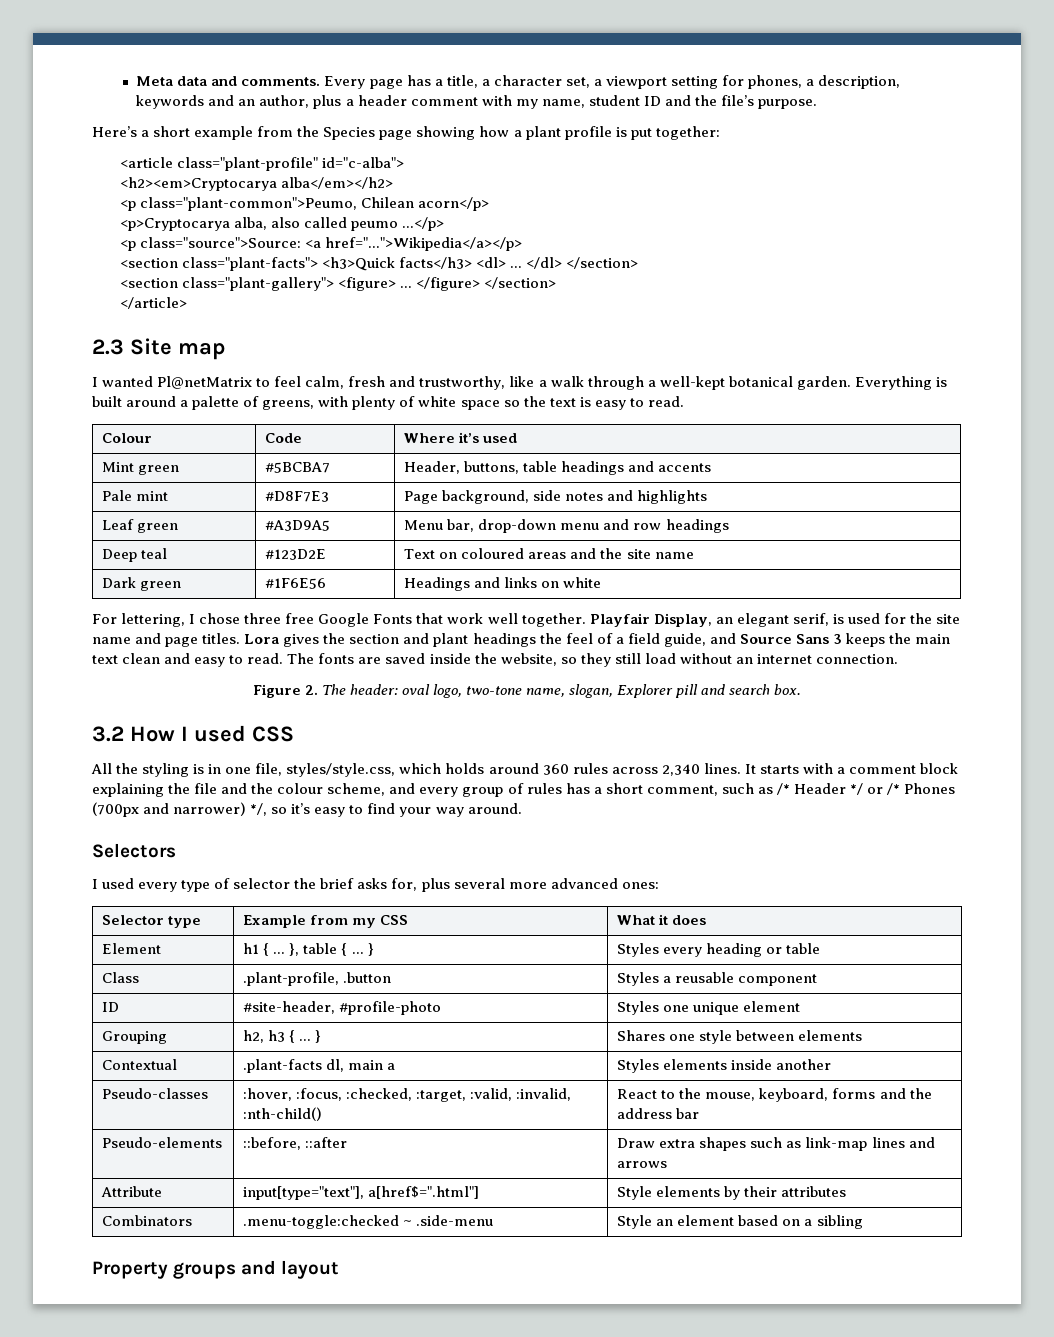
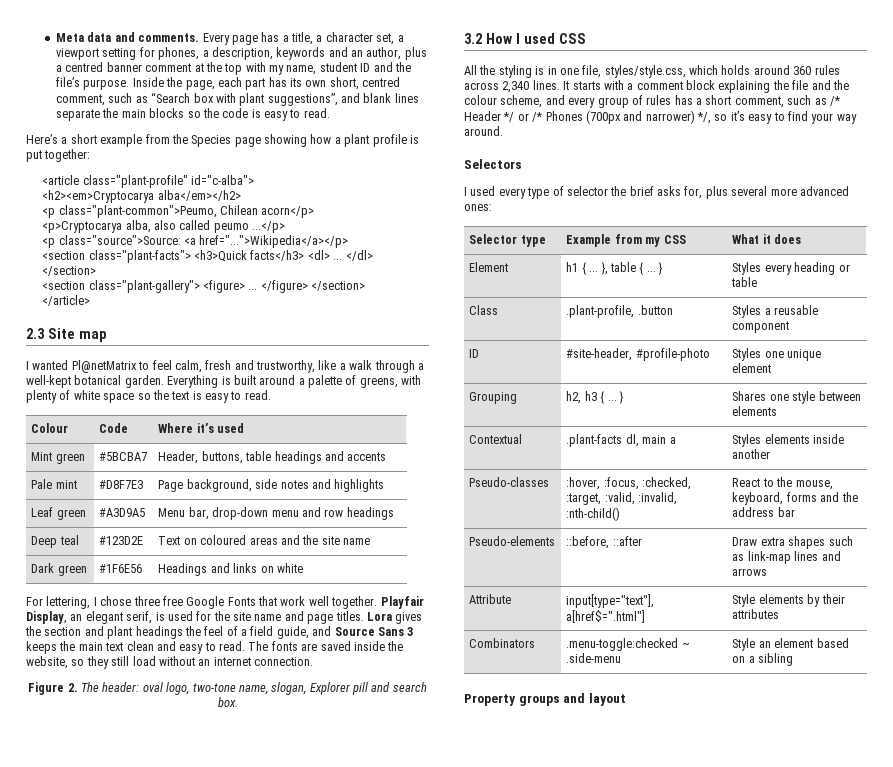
[357,95,478,106] header comment -> [65,62,243,75] centred banner comment at the top
(818, 104) none -> [132,77,401,90] [56,92,419,106] [56,108,330,121] Inside the page, each part has its own short, centred comment, such as “Search box with plant suggestions”, and blank lines separate the main blocks so the code is easy to read.

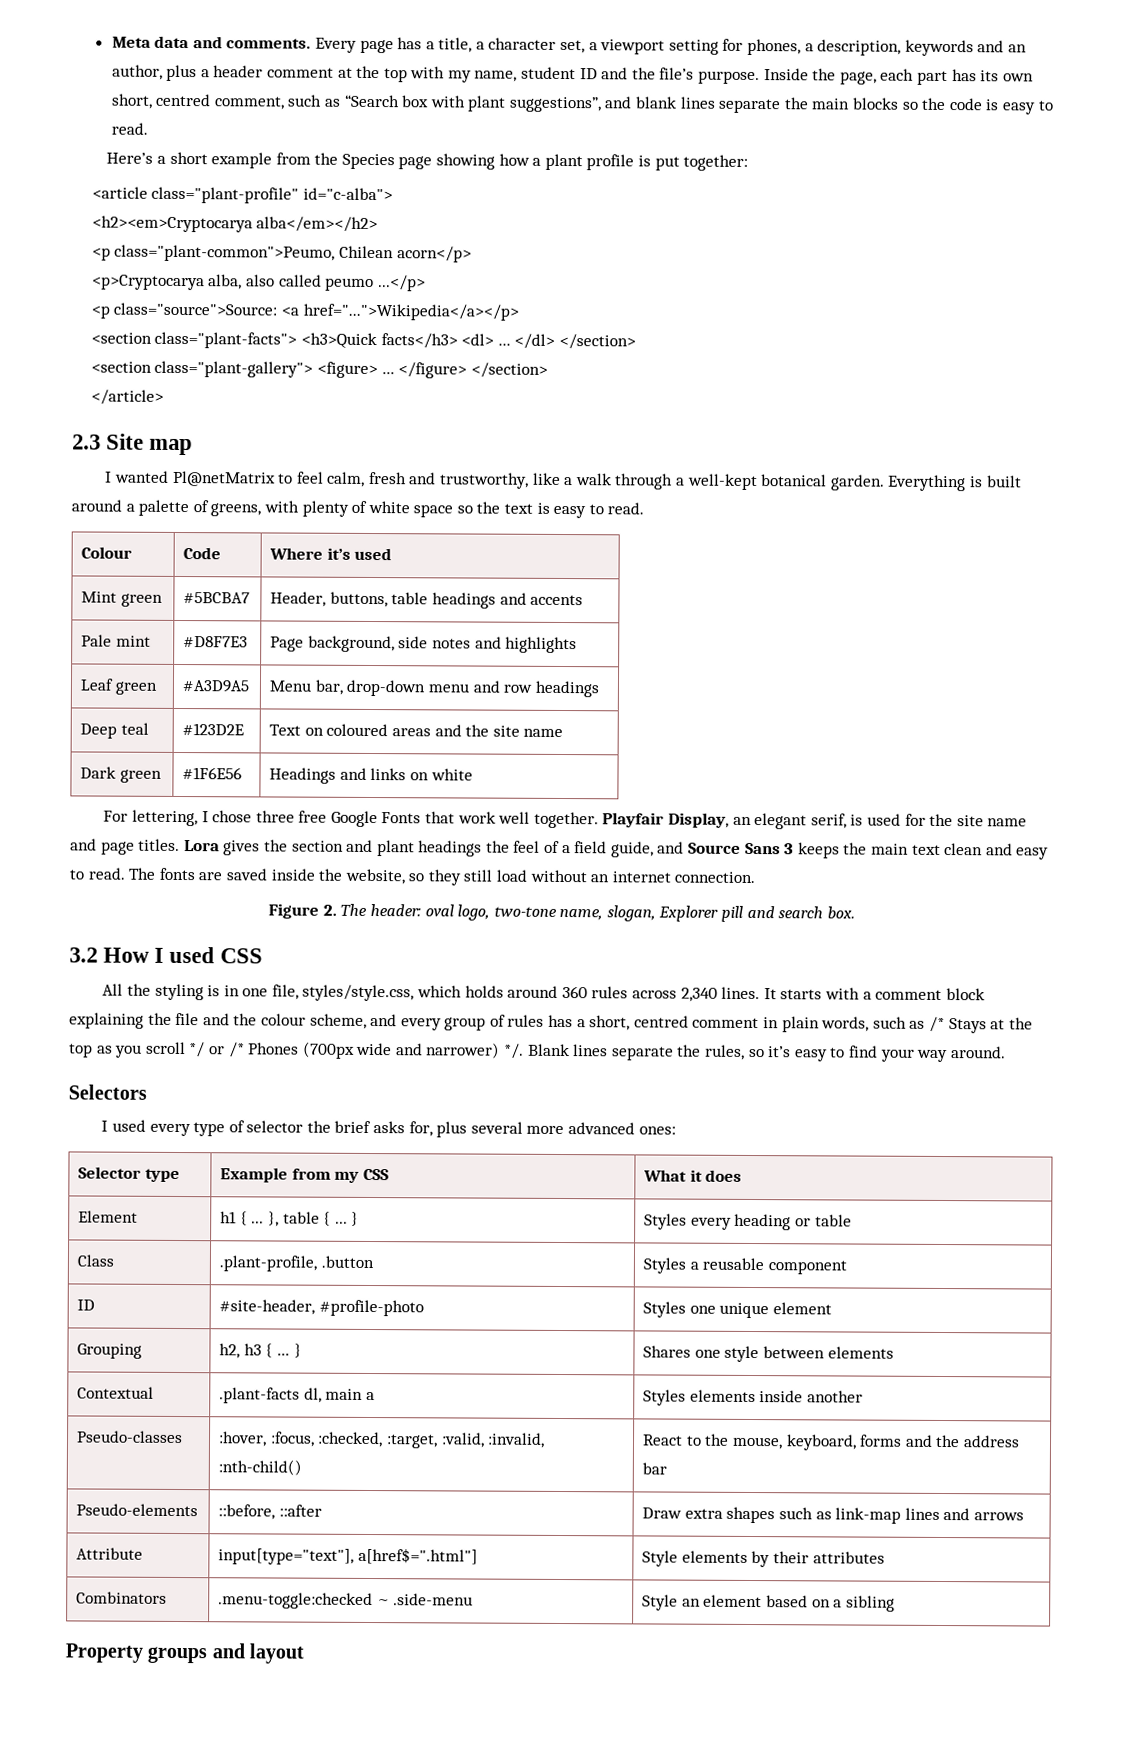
[65,62,142,72] centred banner -> [213,65,264,78] header
[705,95,841,108] [464,111,501,121] short comment, such as /* Header -> [589,1015,1033,1034] [69,1041,186,1058] short, centred comment in plain words, such as /* Stays at the top as you scroll
(621, 117) none -> [356,1042,393,1056] wide
[697,112,711,124] */, -> [504,1043,746,1061] */. Blank lines separate the rules,

